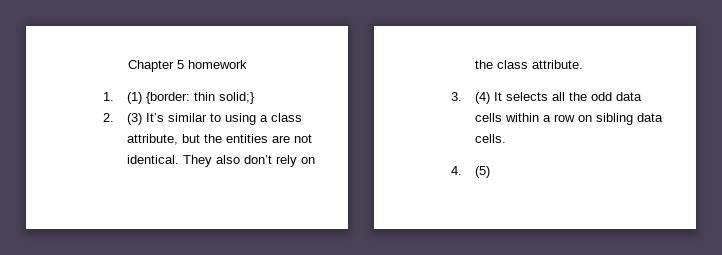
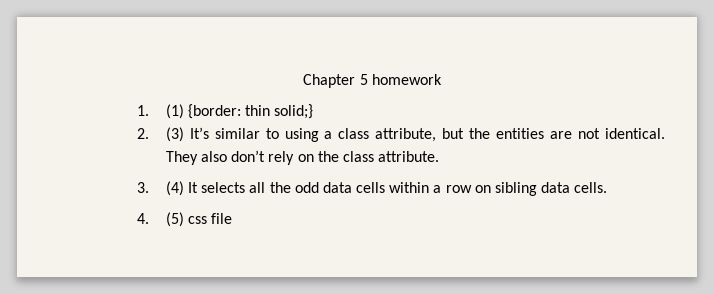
(490, 172) none -> [187,213,233,224] css file

